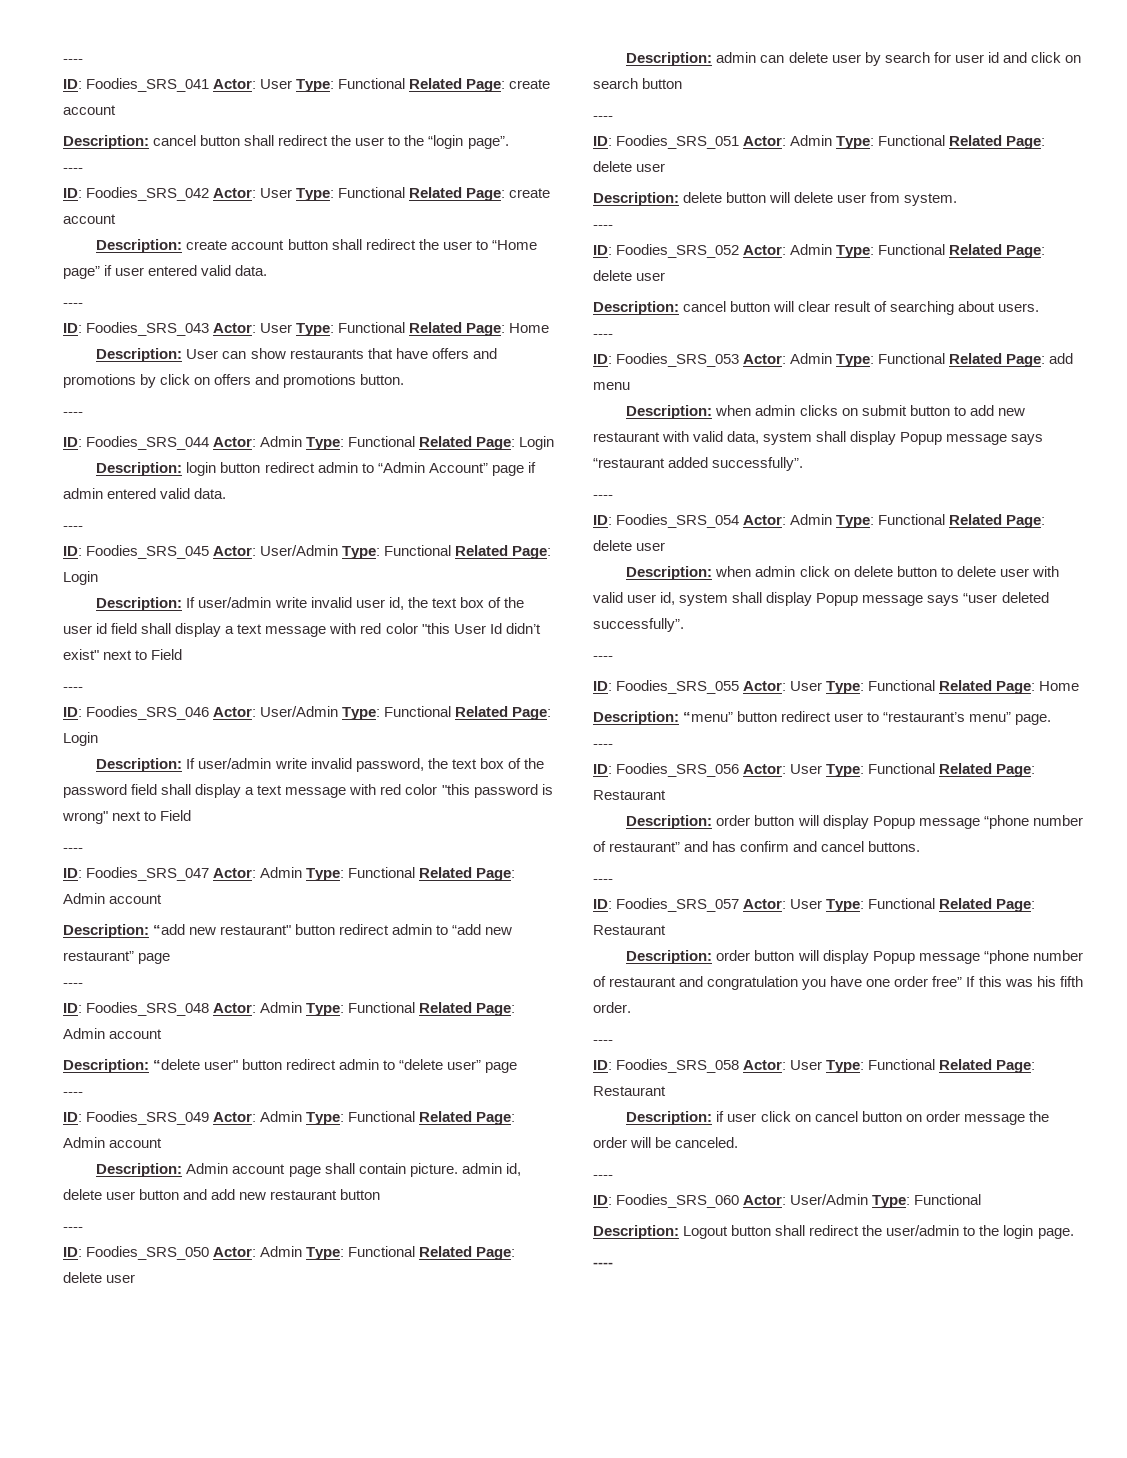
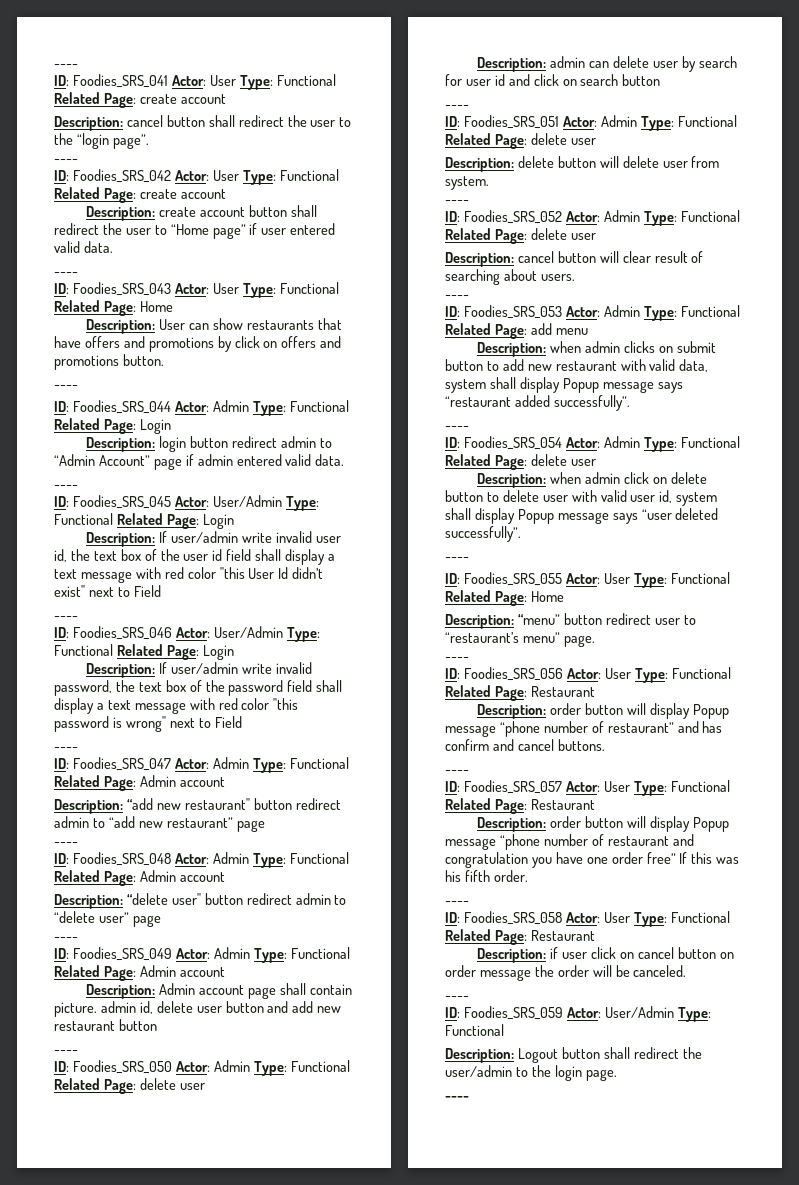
[616,1194,740,1208] Foodies_SRS_060 -> [463,1006,563,1020] Foodies_SRS_059

